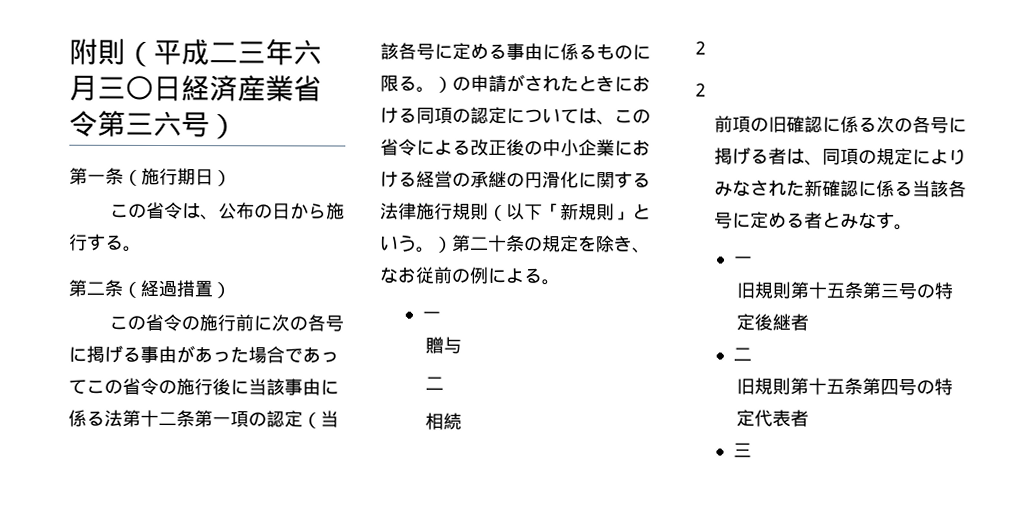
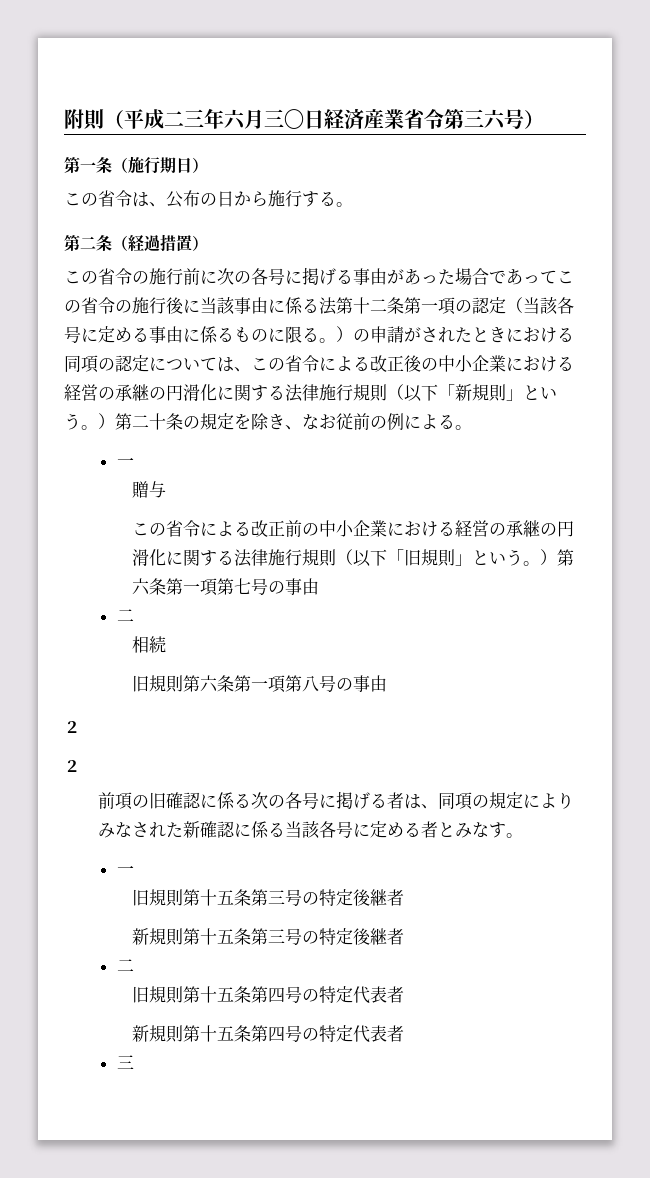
[424,376,444,390] [424,412,462,430] 二 // 相続 -> [131,520,574,537] [131,549,574,567] [131,578,319,596] [116,609,134,622] [131,636,166,653] [131,675,387,693] この省令による改正前の中小企業における経営の承継の円滑化に関する法律施行規則（以下「旧規則」という。）第六条第一項第七号の事由 // 二 // 相続 // 旧規則第六条第一項第八号の事由
(809, 322) none -> [131,928,404,946] // 新規則第十五条第三号の特定後継者
(809, 418) none -> [131,1025,404,1043] // 新規則第十五条第四号の特定代表者

